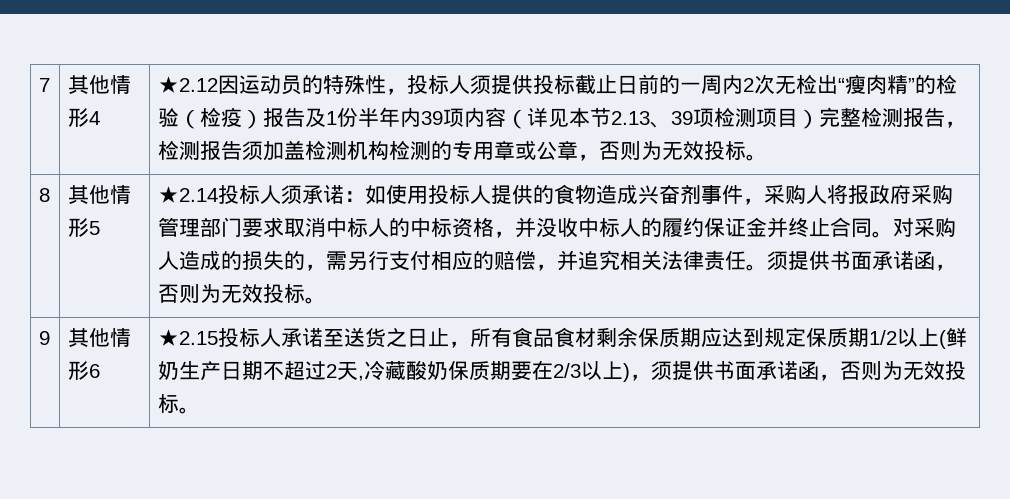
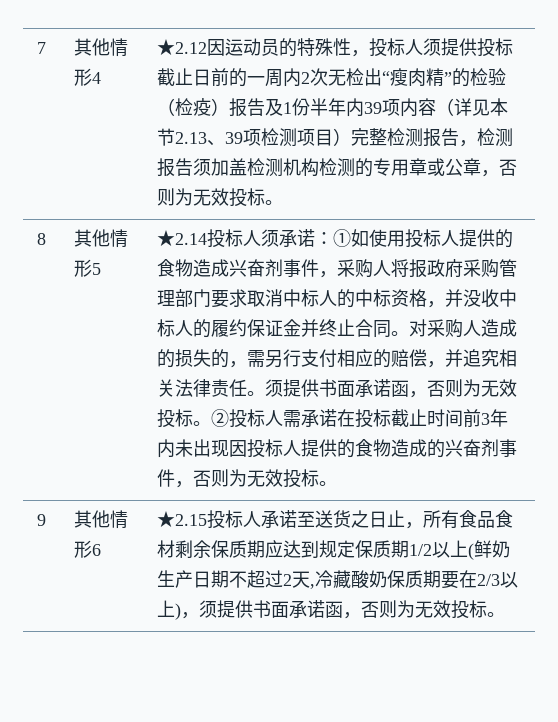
(365, 196) none -> [332,229,351,247] ①
(326, 300) none -> [210,409,508,428] [156,439,517,458] [156,469,337,488] ②投标人需承诺在投标截止时间前3年内未出现因投标人提供的食物造成的兴奋剂事件，否则为无效投标。

